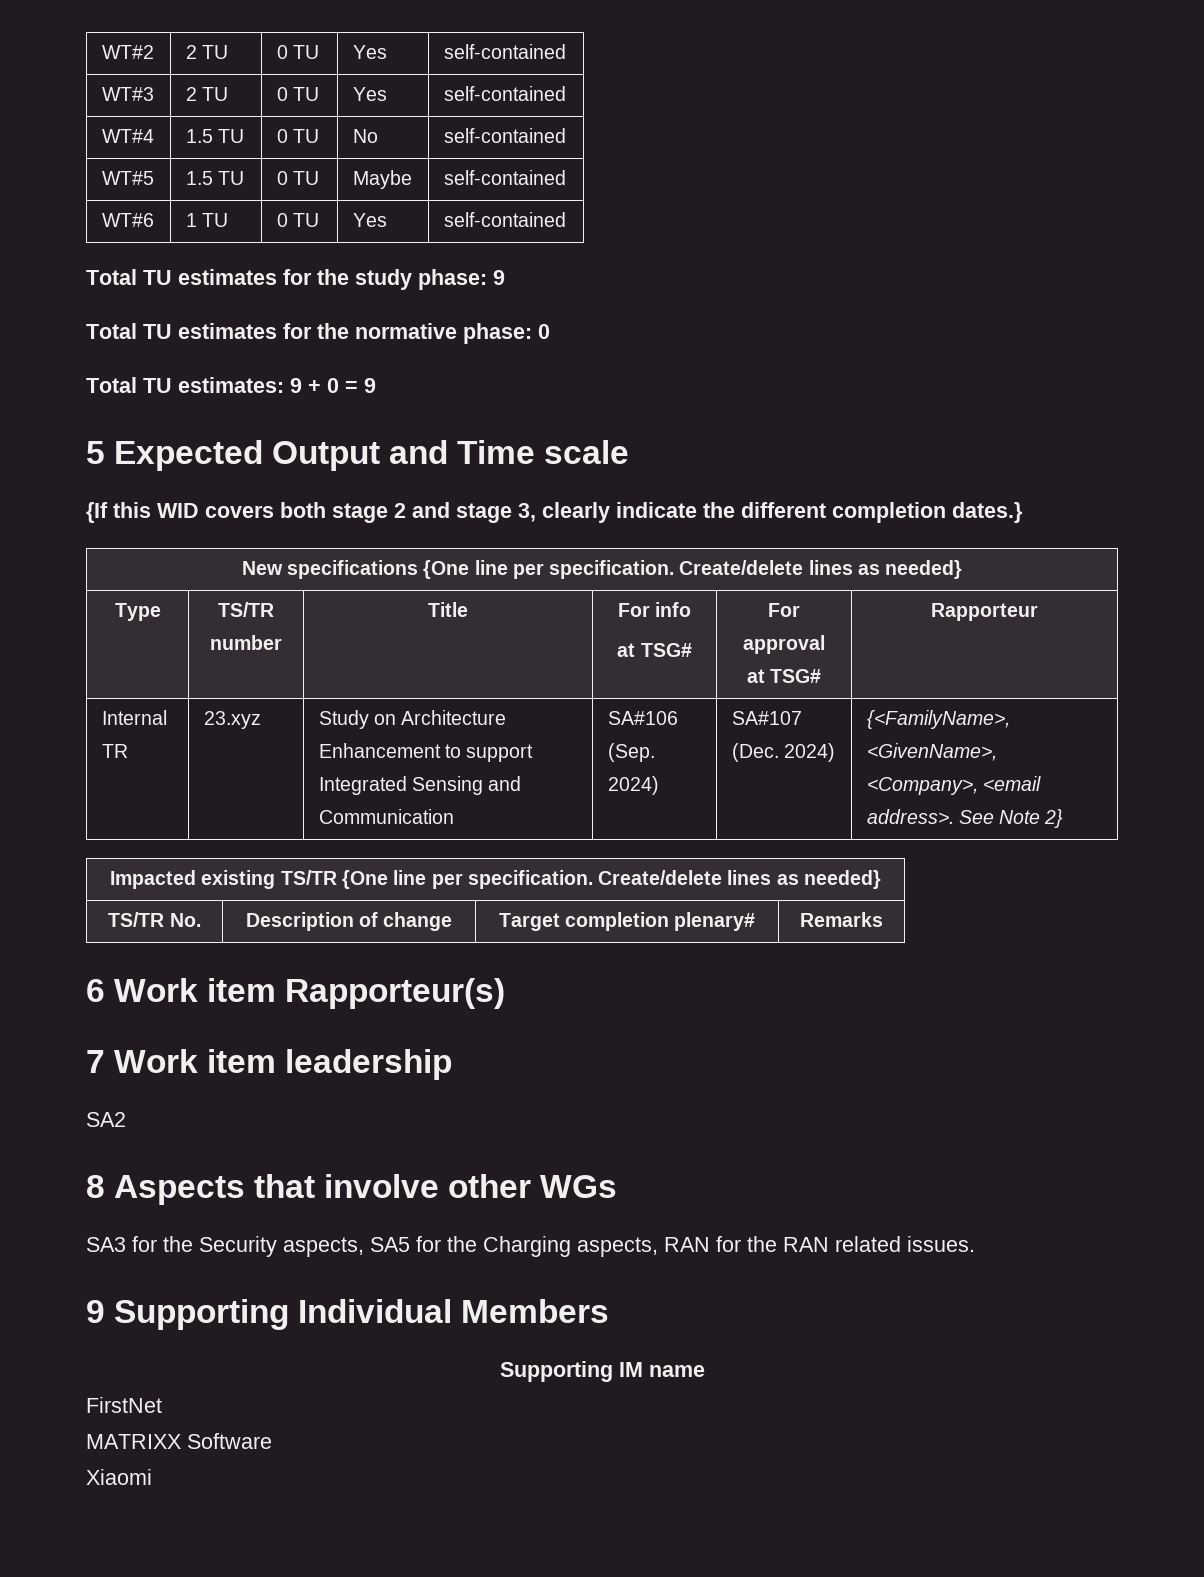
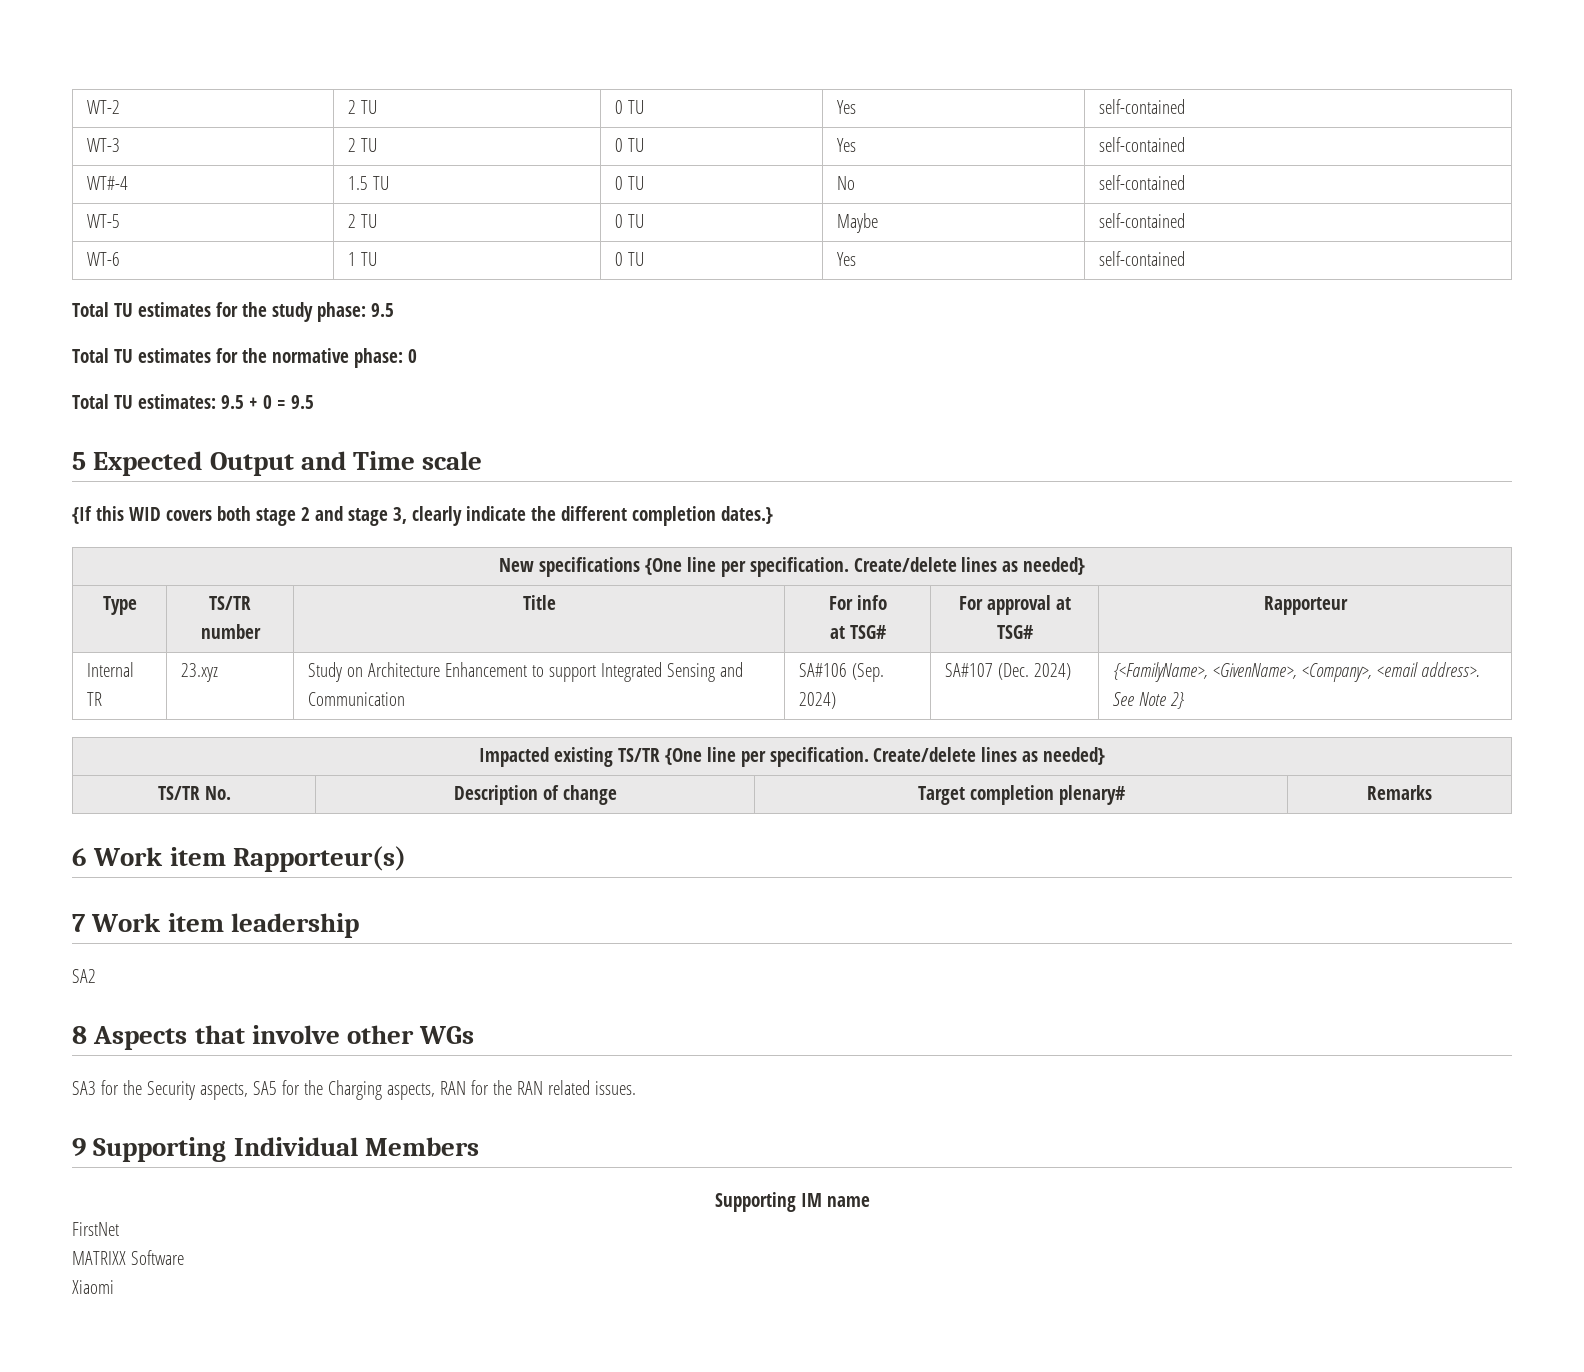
[101,45,154,59] [185,45,228,59] [276,45,319,59] [352,45,387,59] [443,44,566,59] [101,87,154,101] [185,87,228,101] [276,87,319,101] [352,87,387,101] [443,86,566,101] [101,129,154,143] WT#2 | 2 TU | 0 TU | Yes | self-contained // WT#3 | 2 TU | 0 TU | Yes | self-contained // WT#4 -> [86,100,120,114] [347,100,377,114] [614,100,644,114] [836,100,856,114] [1098,99,1185,114] [86,138,120,152] [347,138,377,152] [614,138,644,152] [836,138,856,152] [1098,137,1185,152] [86,176,128,190] WT-2 | 2 TU | 0 TU | Yes | self-contained // WT-3 | 2 TU | 0 TU | Yes | self-contained // WT#-4
[101,171,154,185] [185,171,213,185] WT#5 | 1.5 -> [86,214,120,228] [347,214,356,228] WT-5 | 2
[101,213,154,227] WT#6 -> [86,252,120,266] WT-6
[493,270,505,285] 9 -> [370,303,394,317] 9.5
[290,378,302,393] 9 -> [220,395,244,409] 9.5
[364,378,376,393] 9 -> [290,395,314,409] 9.5

